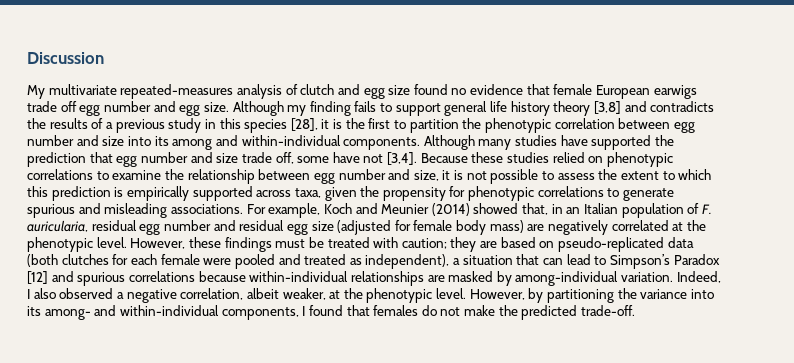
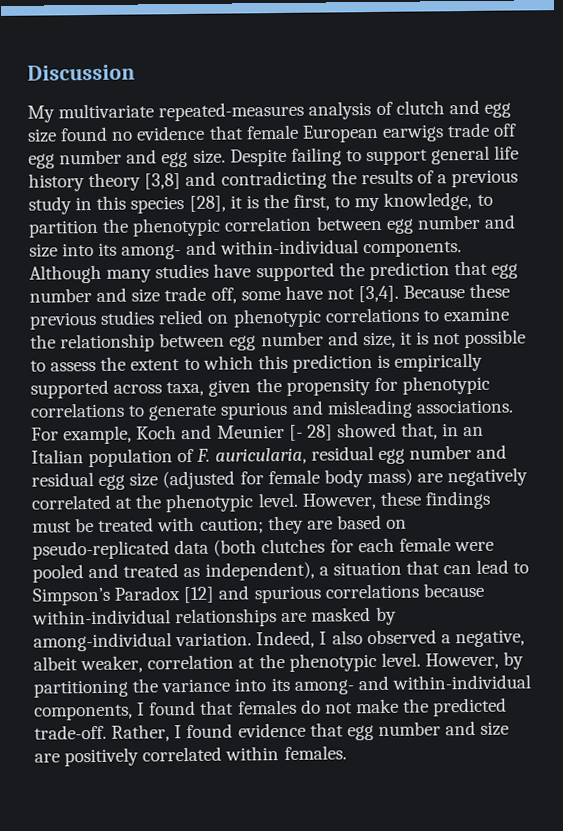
[232,101,377,116] Although my finding fails -> [229,147,342,167] Despite failing
[650,101,715,112] contradicts -> [220,170,327,190] contradicting
[368,118,391,129] first -> [293,191,473,212] first, to my knowledge,
[172,139,213,150] among -> [121,244,182,260] among-
(504, 157) none -> [29,311,97,330] previous
[431,203,470,216] (2014) -> [288,424,333,441] [- 28]
[126,288,244,303] negative correlation, -> [454,629,525,648] negative,
(326, 294) none -> [147,654,235,670] correlation
(636, 310) none -> [111,720,510,742] [34,745,347,767] Rather, I found evidence that egg number and size are positively correlated within females.

